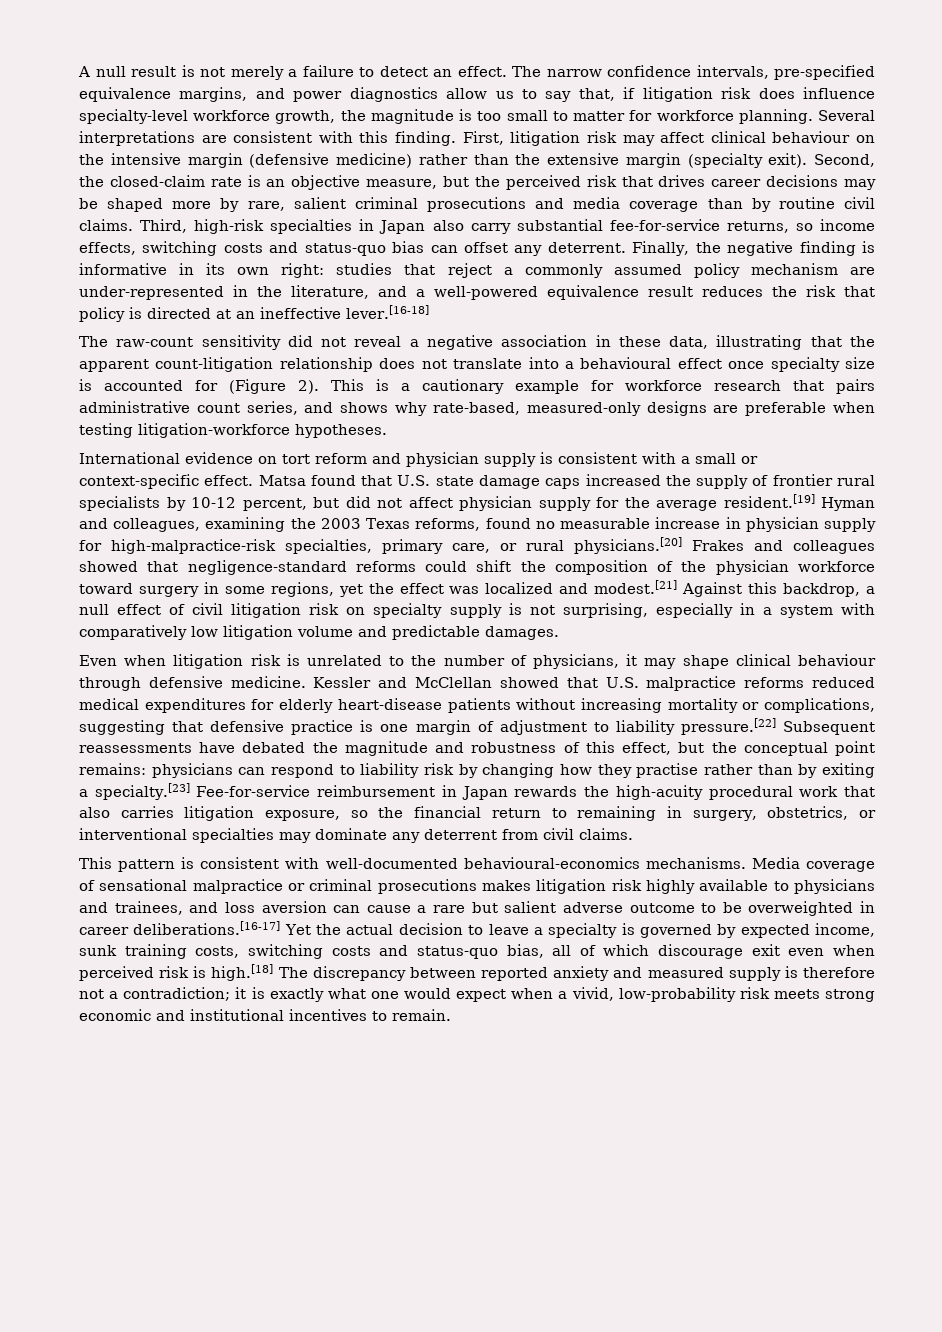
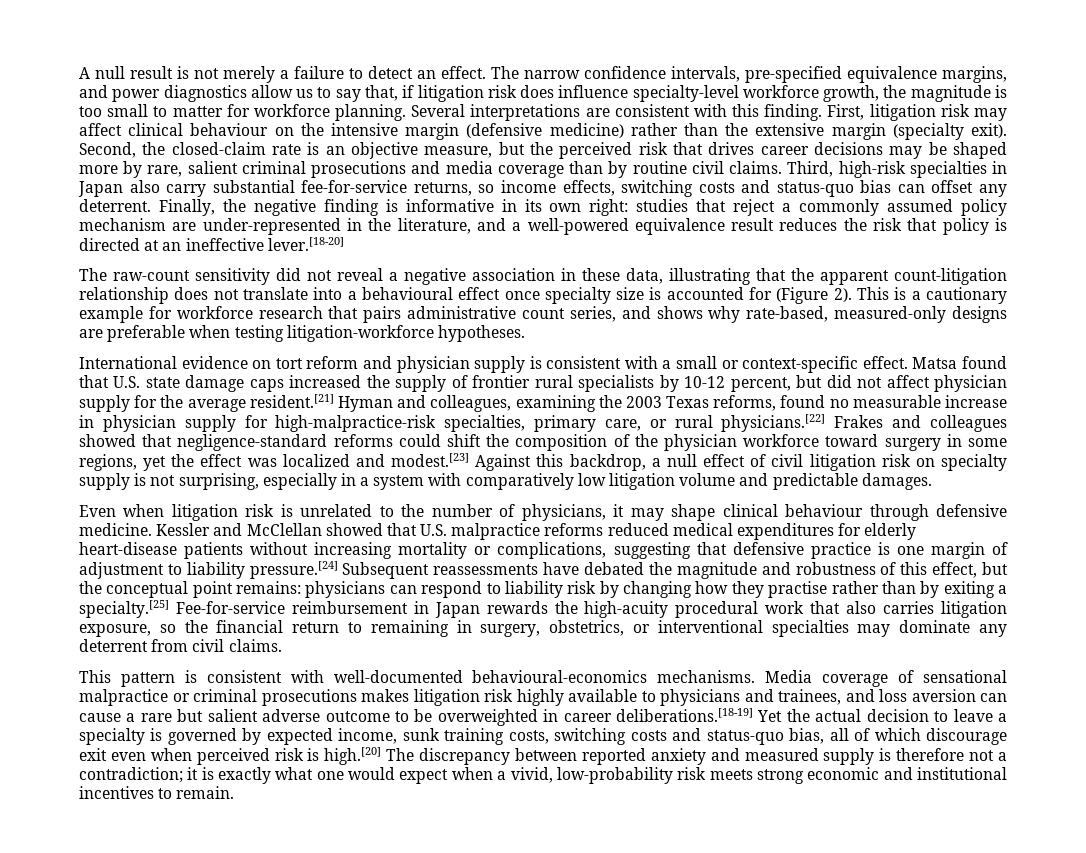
[346,305,429,319] lever.[16-18] -> [267,237,344,251] lever.[18-20]
[723,494,815,508] resident.[19] -> [249,394,334,408] resident.[21]
[574,537,682,554] physicians.[20] -> [721,414,826,432] physicians.[22]
[594,580,678,594] modest.[21] -> [391,453,470,467] modest.[23]
[680,718,776,735] pressure.[22] -> [249,561,338,579] pressure.[24]
[94,783,190,800] specialty.[23] -> [79,600,169,618] specialty.[25]
[133,921,281,935] deliberations.[16-17] -> [616,708,754,722] deliberations.[18-19]
[211,964,274,981] high.[18] -> [324,747,382,765] high.[20]

